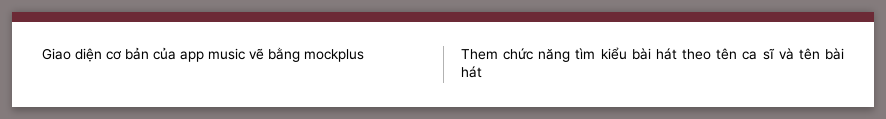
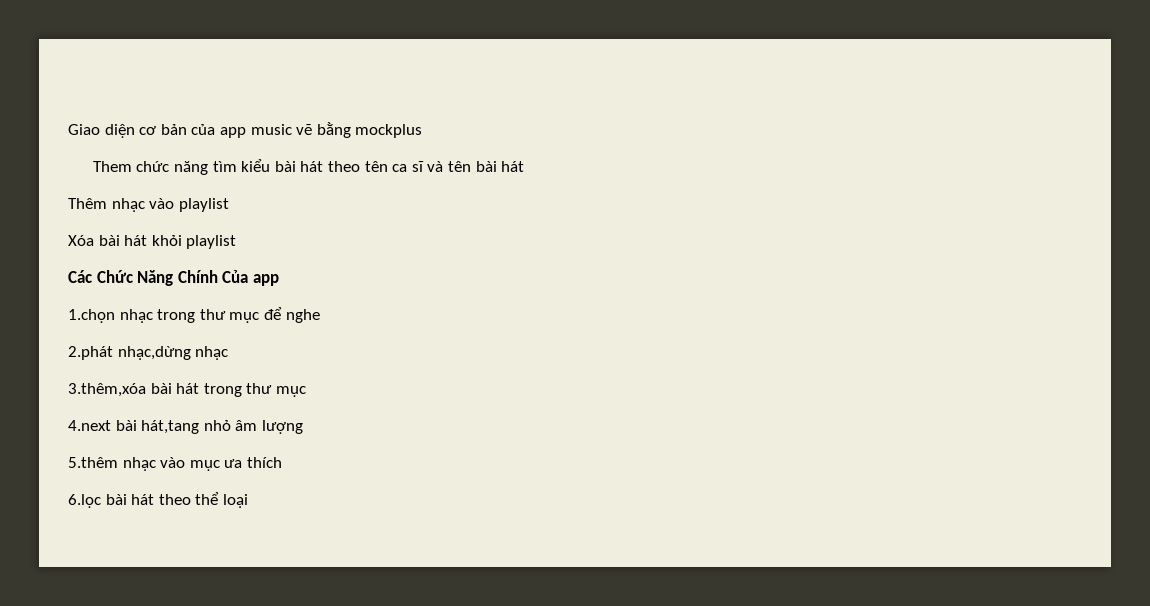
(482, 72) none -> [68,198,229,212] [68,235,237,249] [68,270,279,286] [68,307,320,323] [68,346,229,360] [68,383,306,397] [68,420,303,434] [68,457,282,471] [68,492,248,508] // Thêm nhạc vào playlist // Xóa bài hát khỏi playlist // Các Chức Năng Chính Của app // 1.chọn nhạc trong thư mục để nghe // 2.phát nhạc,dừng nhạc // 3.thêm,xóa bài hát trong thư mục // 4.next bài hát,tang nhỏ âm lượng // 5.thêm nhạc vào mục ưa thích // 6.lọc bài hát theo thể loại

